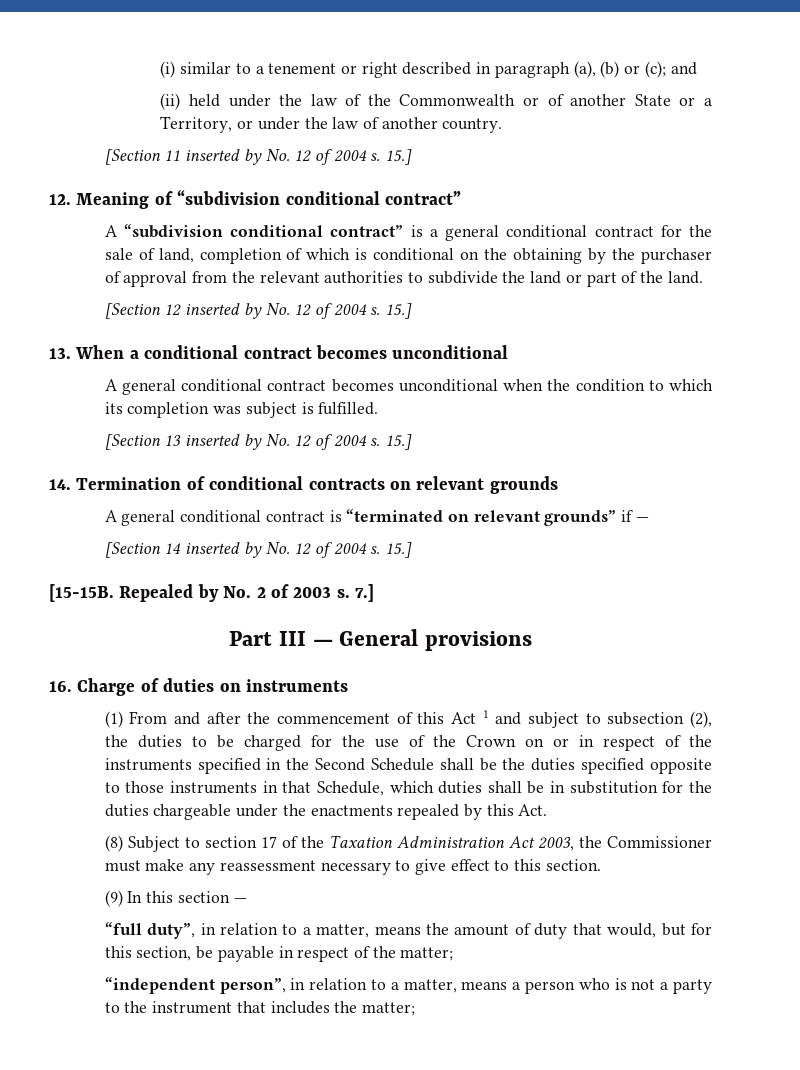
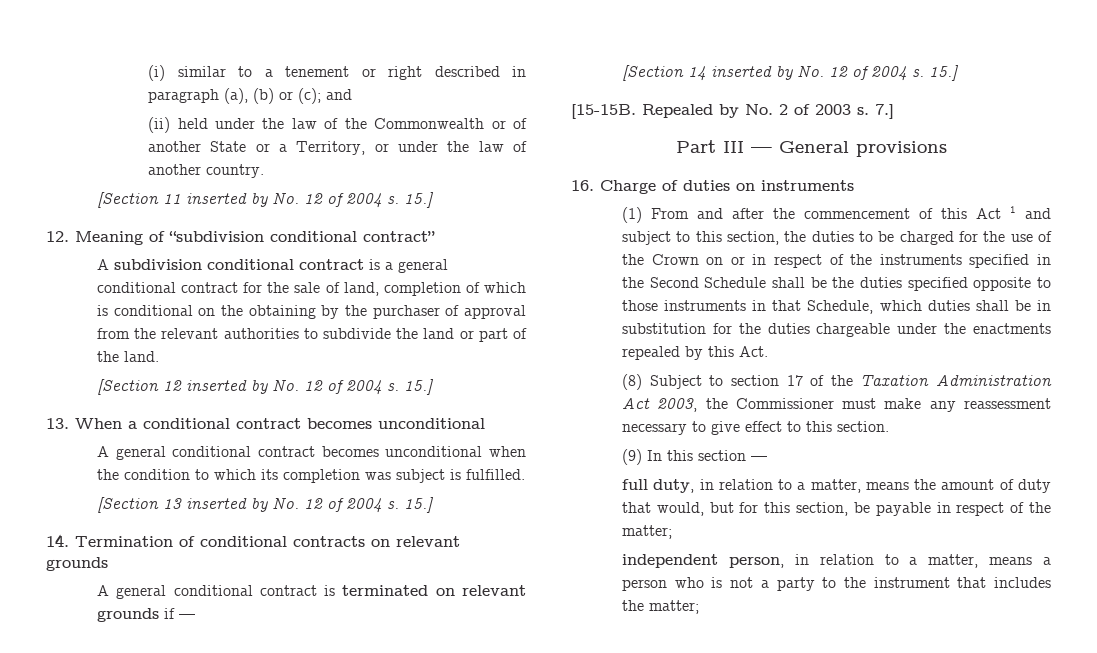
[123,224,404,238] “subdivision conditional contract” -> [114,259,365,270] subdivision conditional contract
[346,509,617,526] “terminated on relevant grounds” -> [342,585,526,596] [97,608,160,622] terminated on relevant grounds
[607,711,712,728] subsection (2), -> [695,231,780,245] this section,
[104,922,196,939] “full duty”, -> [622,479,695,493] full duty,
[104,977,286,994] “independent person”, -> [622,554,784,568] independent person,

